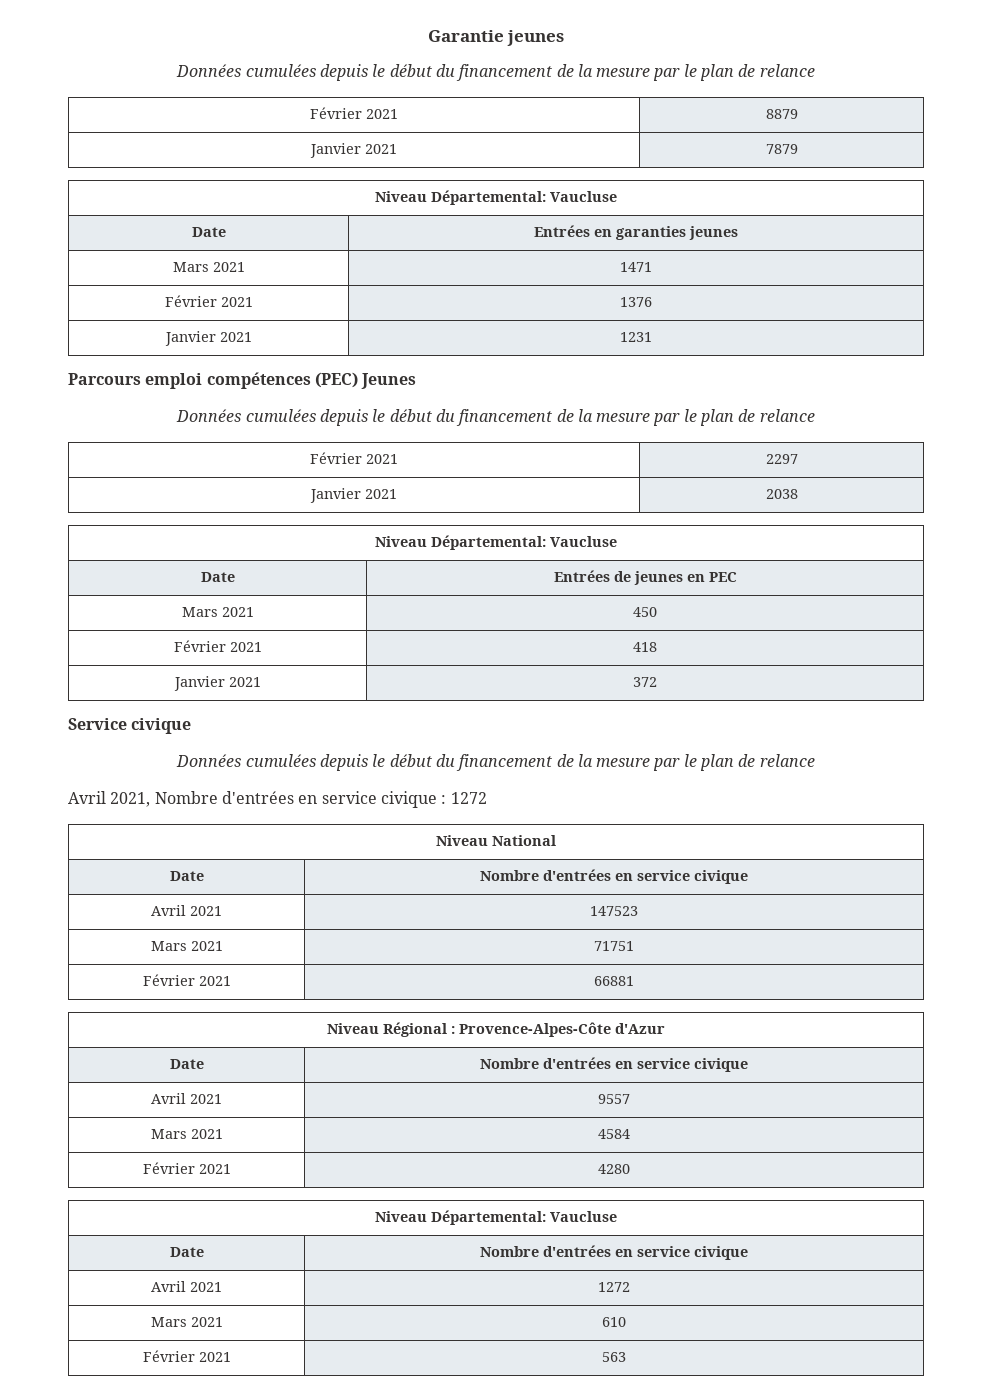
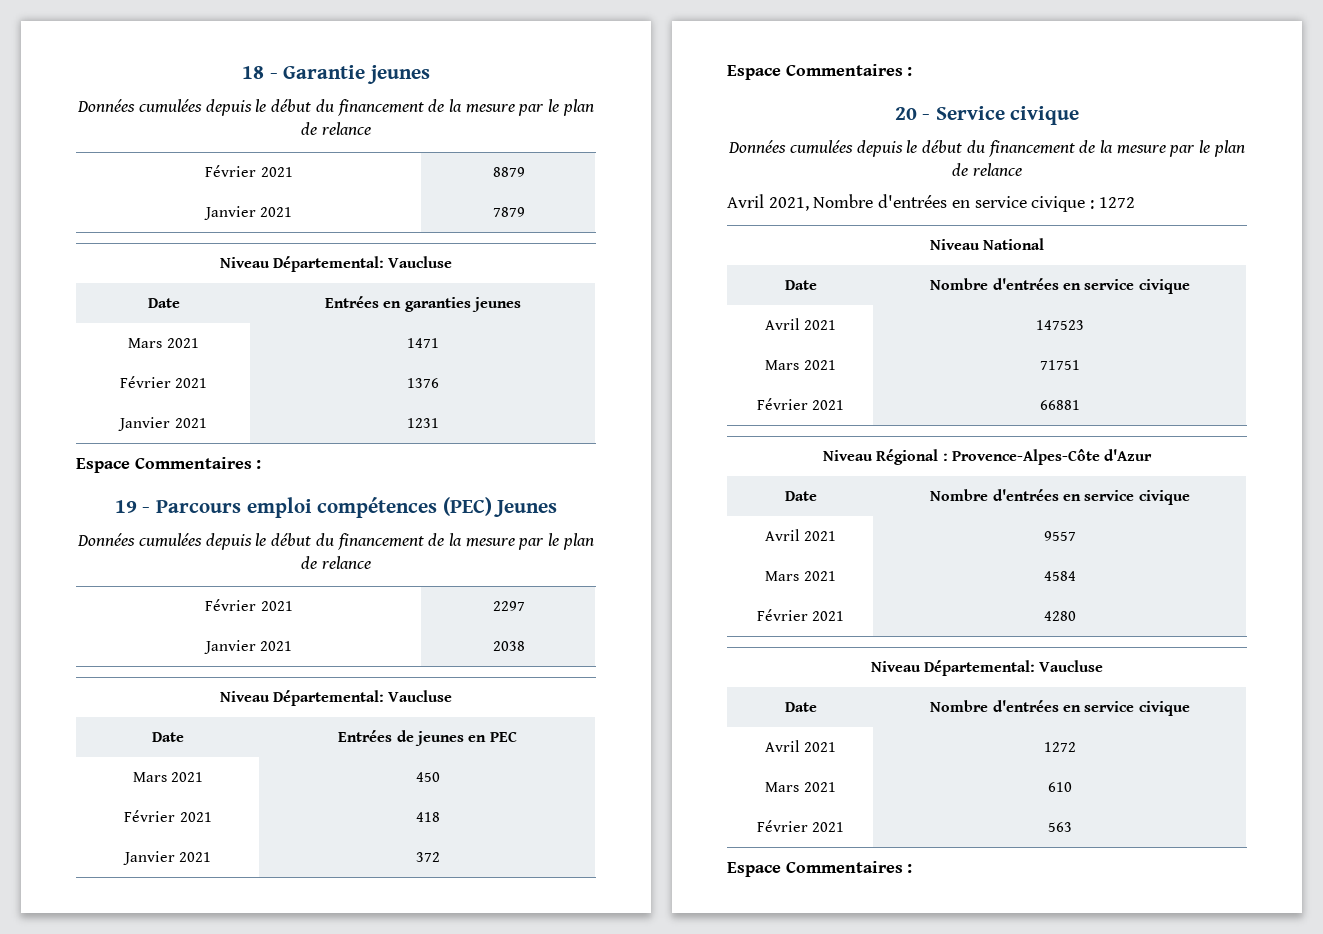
(427, 36) none -> [242,66,278,79] 18 -
(652, 337) none -> [76,457,262,473] [114,500,151,513] Espace Commentaires : // 19 -
(657, 682) none -> [727,64,913,80] [894,107,931,120] Espace Commentaires : // 20 -
(626, 1357) none -> [727,861,913,877] // Espace Commentaires :

